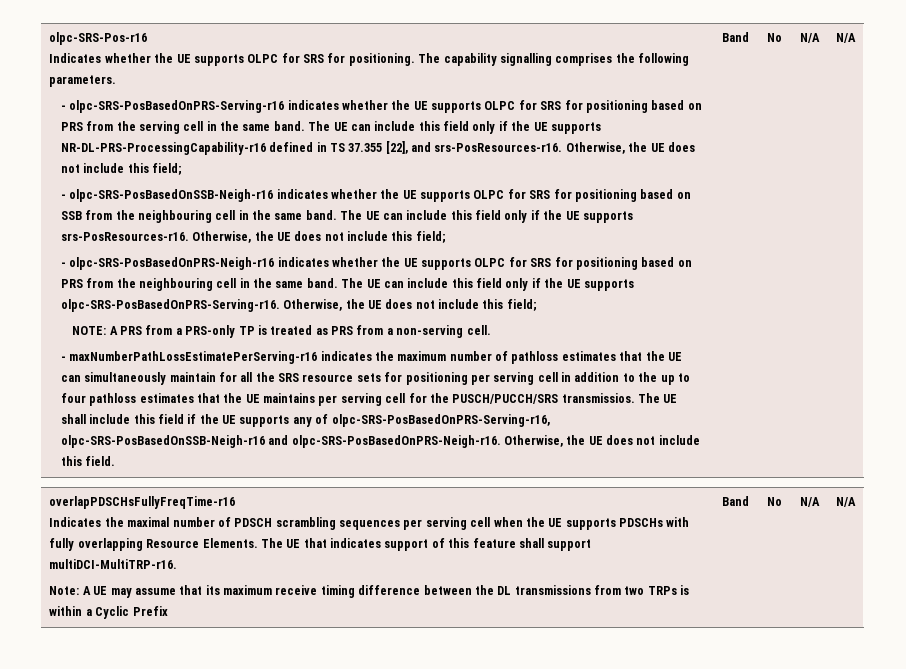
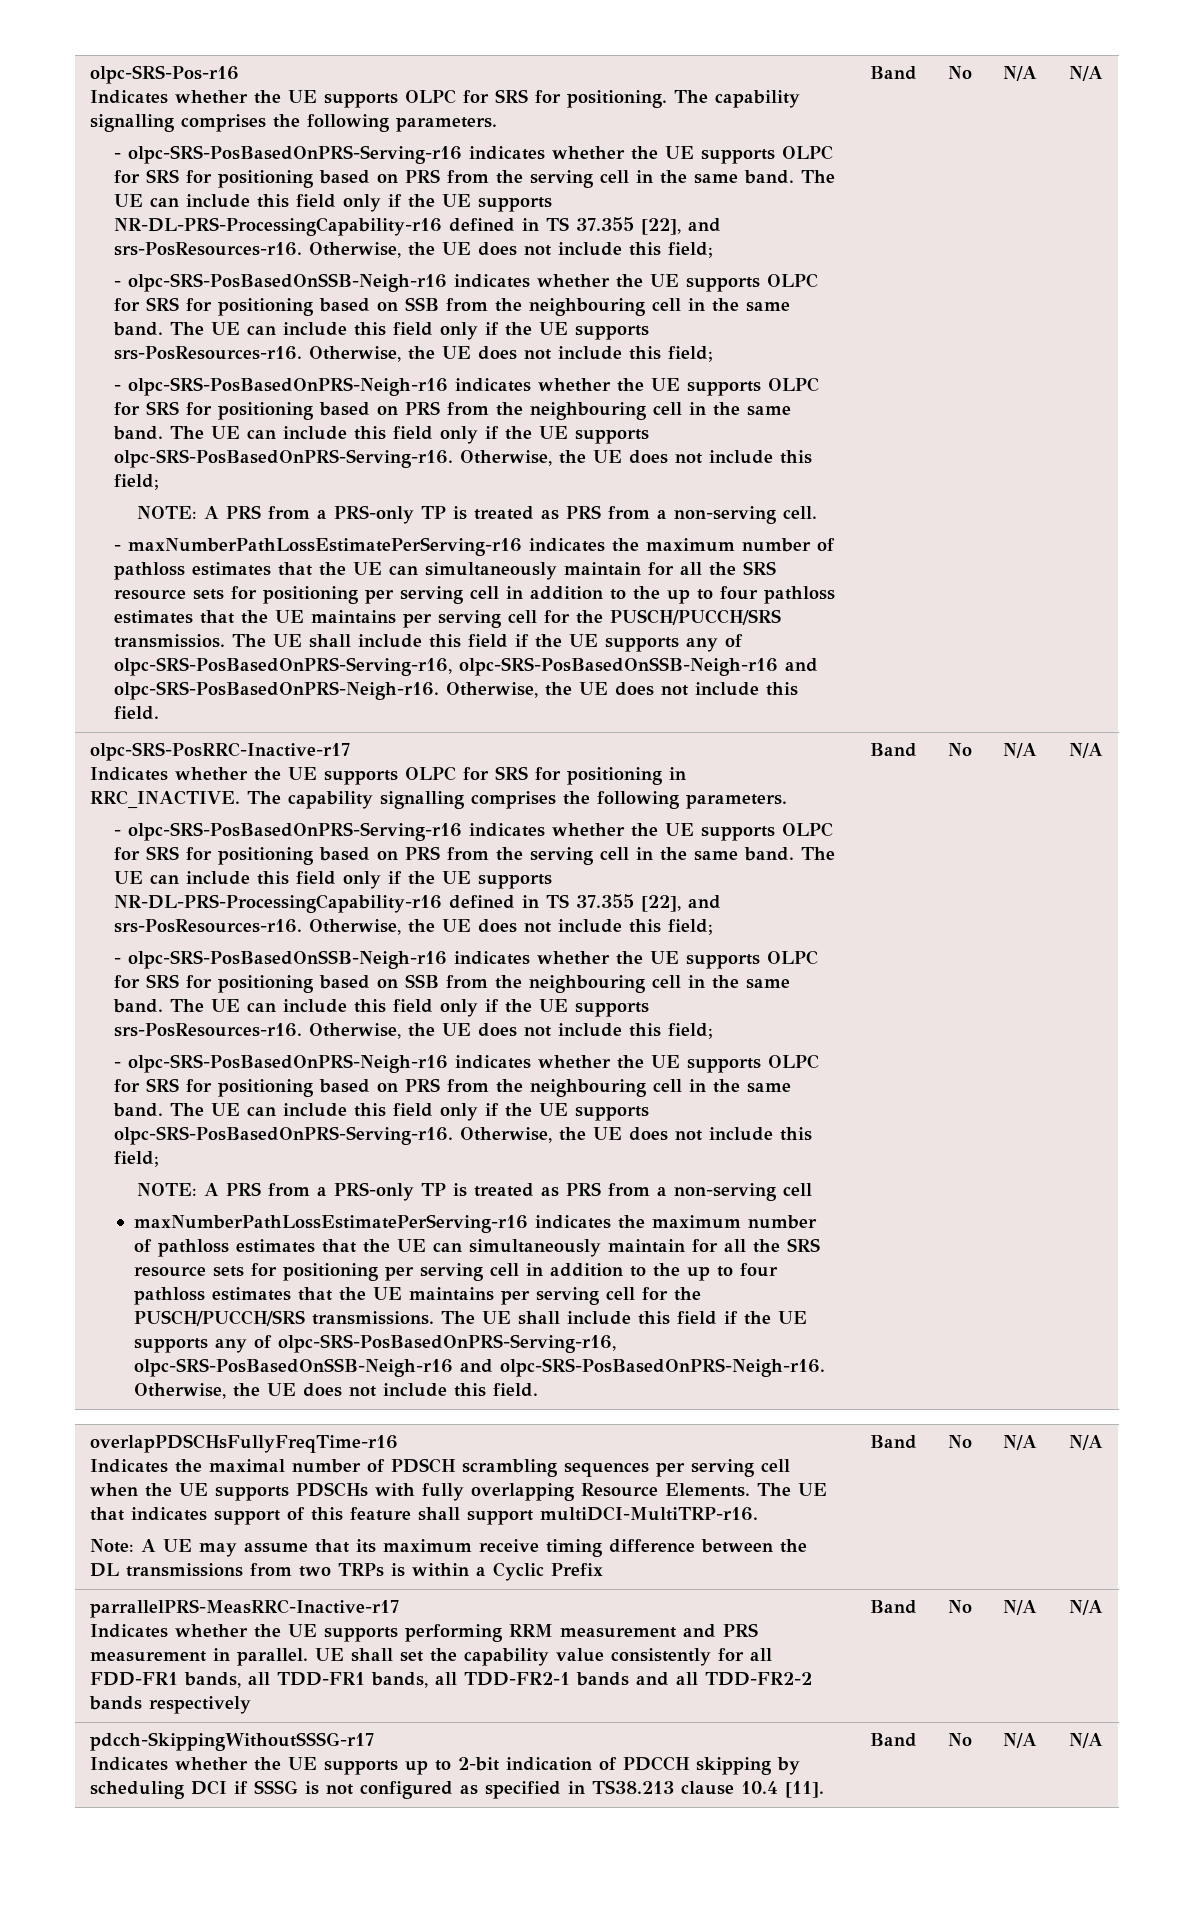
(856, 38) none -> [90,742,351,761] [90,766,687,785] [90,790,788,809] [113,822,833,841] [113,846,835,865] [113,871,552,889] [113,894,721,913] [113,919,713,935] [113,950,818,969] [113,974,790,993] [112,999,649,1017] [113,1023,713,1039] [113,1054,819,1073] [113,1078,791,1097] [112,1103,649,1121] [113,1126,812,1145] [113,1151,159,1167] [137,1182,813,1201] [134,1214,818,1233] [134,1238,821,1257] [134,1263,779,1281] [134,1287,702,1305] [134,1310,808,1326] [134,1334,617,1353] [134,1358,826,1377] [134,1383,539,1399] [870,743,917,757] [948,743,972,756] [1003,743,1037,758] [1068,743,1103,758] // olpc-SRS-PosRRC-Inactive-r17 // Indicates whether the UE supports OLPC for SRS for positioning in RRC_INACTIVE. The capability signalling comprises the following parameters. // - olpc-SRS-PosBasedOnPRS-Serving-r16 indicates whether the UE supports OLPC for SRS for positioning based on PRS from the serving cell in the same band. The UE can include this field only if the UE supports NR-DL-PRS-ProcessingCapability-r16 defined in TS 37.355 [22], and srs-PosResources-r16. Otherwise, the UE does not include this field; // - olpc-SRS-PosBasedOnSSB-Neigh-r16 indicates whether the UE supports OLPC for SRS for positioning based on SSB from the neighbouring cell in the same band. The UE can include this field only if the UE supports srs-PosResources-r16. Otherwise, the UE does not include this field; // - olpc-SRS-PosBasedOnPRS-Neigh-r16 indicates whether the UE supports OLPC for SRS for positioning based on PRS from the neighbouring cell in the same band. The UE can include this field only if the UE supports olpc-SRS-PosBasedOnPRS-Serving-r16. Otherwise, the UE does not include this field; // NOTE: A PRS from a PRS-only TP is treated as PRS from a non-serving cell // maxNumberPathLossEstimatePerServing-r16 indicates the maximum number of pathloss estimates that the UE can simultaneously maintain for all the SRS resource sets for positioning per serving cell in addition to the up to four pathloss estimates that the UE maintains per serving cell for the PUSCH/PUCCH/SRS transmissions. The UE shall include this field if the UE supports any of olpc-SRS-PosBasedOnPRS-Serving-r16, olpc-SRS-PosBasedOnSSB-Neigh-r16 and olpc-SRS-PosBasedOnPRS-Neigh-r16. Otherwise, the UE does not include this field. | Band | No | N/A | N/A
(856, 502) none -> [90,1599,400,1618] [90,1623,759,1642] [90,1648,773,1666] [90,1672,813,1688] [89,1696,252,1714] [870,1600,917,1614] [948,1600,972,1613] [1003,1600,1037,1615] [1068,1600,1103,1615] [90,1732,375,1751] [90,1756,801,1775] [90,1780,825,1799] [870,1733,917,1747] [948,1733,972,1746] [1003,1733,1037,1748] [1068,1733,1103,1748] // parrallelPRS-MeasRRC-Inactive-r17 // Indicates whether the UE supports performing RRM measurement and PRS measurement in parallel. UE shall set the capability value consistently for all FDD-FR1 bands, all TDD-FR1 bands, all TDD-FR2-1 bands and all TDD-FR2-2 bands respectively | Band | No | N/A | N/A // pdcch-SkippingWithoutSSSG-r17 // Indicates whether the UE supports up to 2-bit indication of PDCCH skipping by scheduling DCI if SSSG is not configured as specified in TS38.213 clause 10.4 [11]. | Band | No | N/A | N/A

